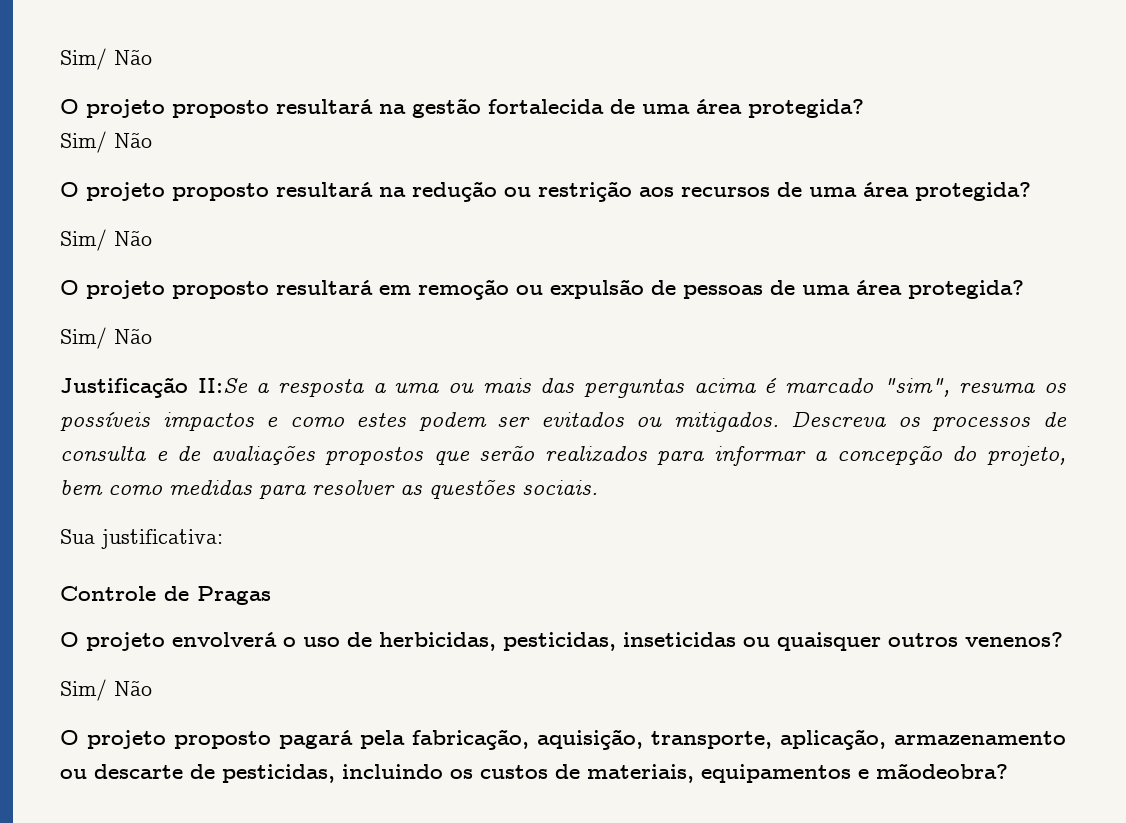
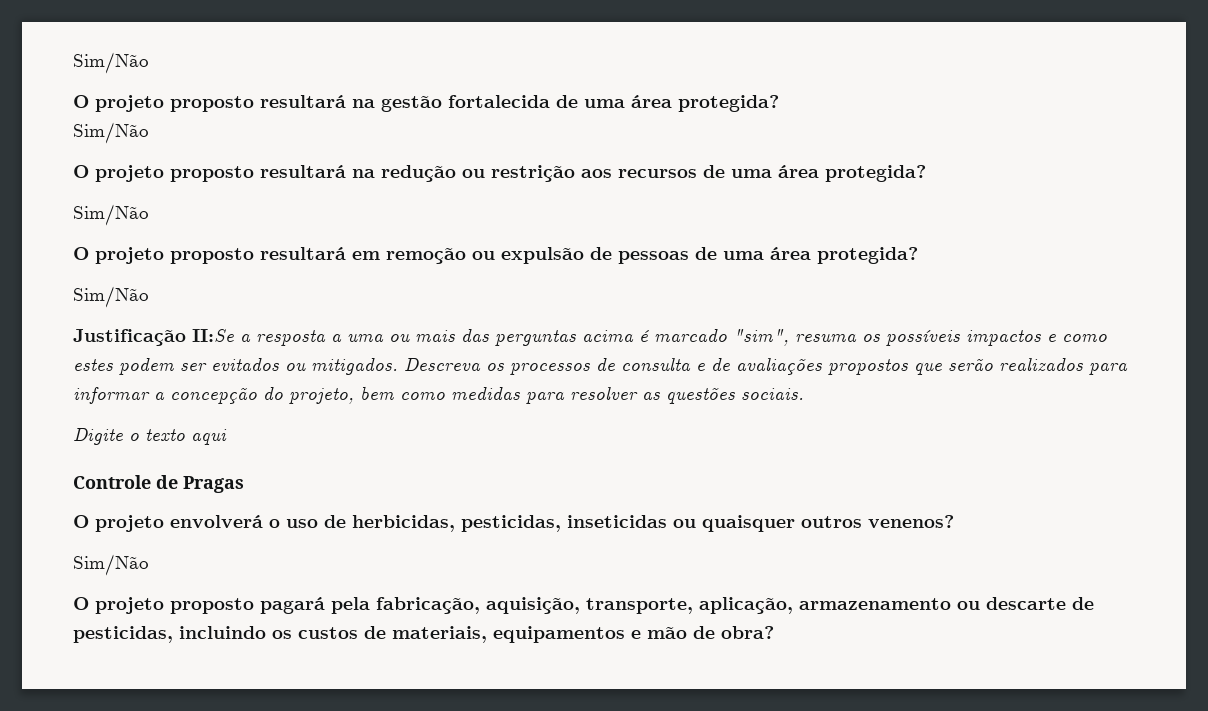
[60,48,152,70] Sim/ Não -> [73,52,149,74] Sim/Não
[60,131,152,153] Sim/ Não -> [73,122,149,144] Sim/Não
[60,229,152,251] Sim/ Não -> [73,204,149,226] Sim/Não
[60,327,152,349] Sim/ Não -> [73,286,149,308] Sim/Não
[60,529,223,549] Sua justificativa: -> [73,428,227,445] Digite o texto aqui
[60,679,152,701] Sim/ Não -> [73,554,149,576] Sim/Não
[876,763,1008,779] mãodeobra? -> [647,626,774,639] mão de obra?

